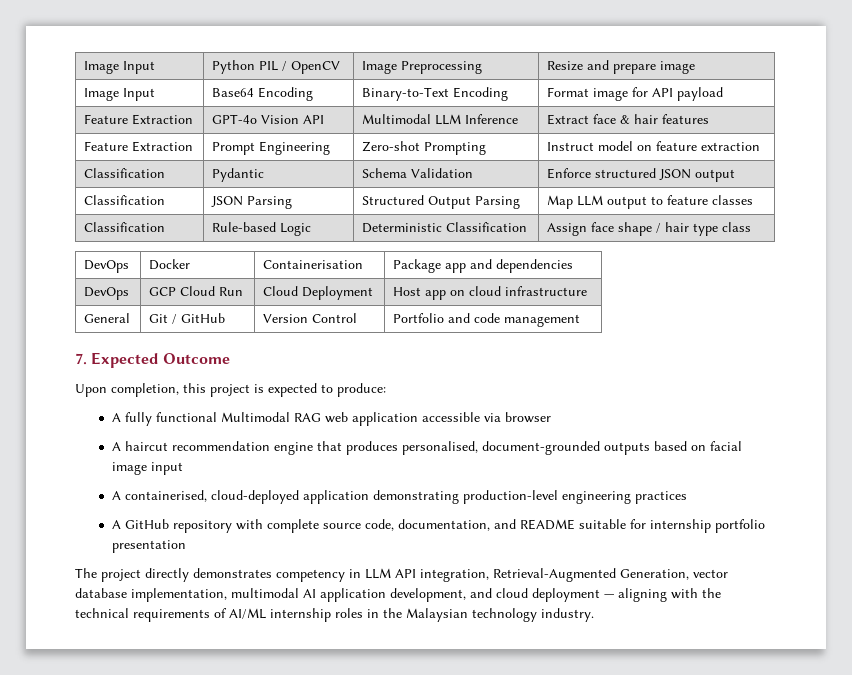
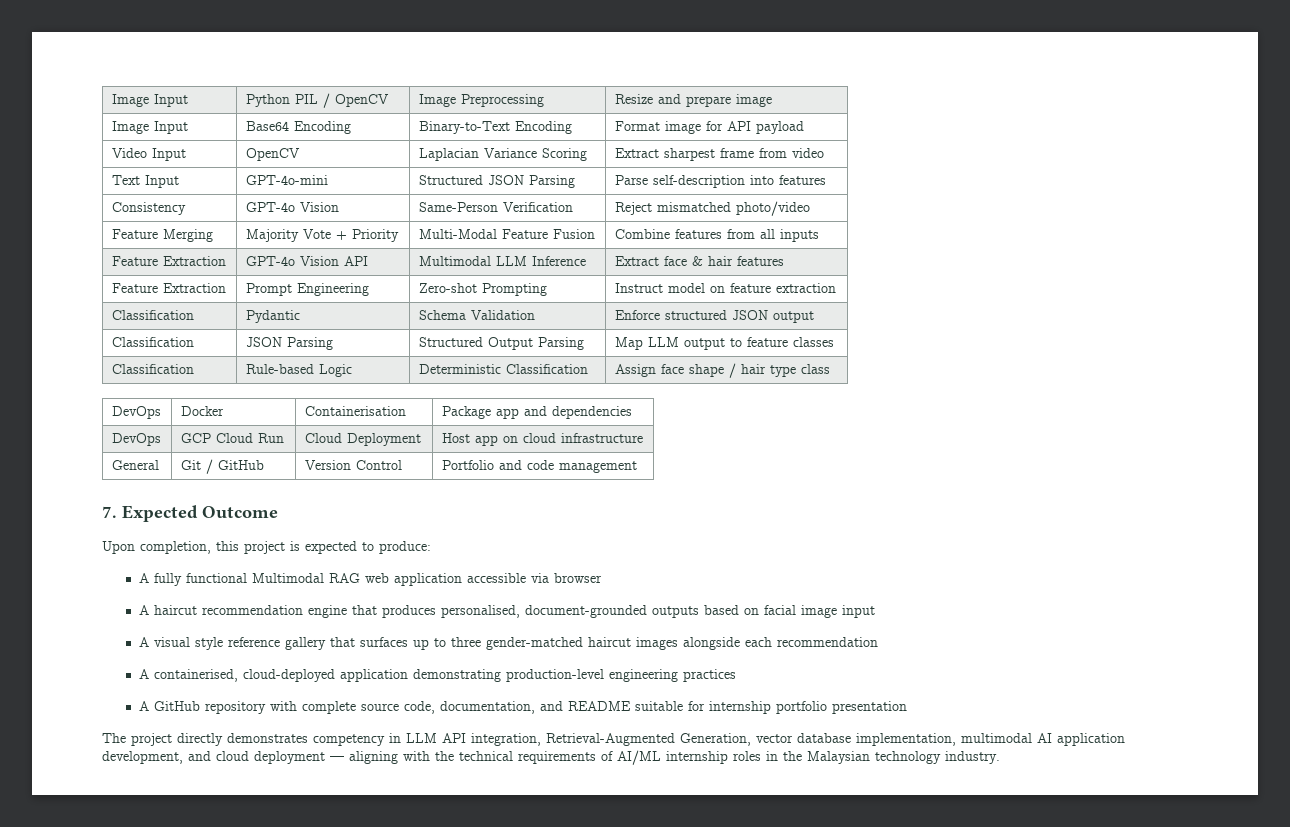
(724, 94) none -> [111,148,186,161] [245,148,300,161] [418,148,587,161] [614,148,824,161] [111,175,179,188] [245,175,328,185] [418,175,575,188] [614,175,826,188] [111,202,186,215] [245,202,339,212] [418,202,573,212] [614,201,810,216] [111,229,213,242] [245,229,399,242] [418,229,595,239] [614,229,819,242] // Video Input | OpenCV | Laplacian Variance Scoring | Extract sharpest frame from video // Text Input | GPT-4o-mini | Structured JSON Parsing | Parse self-description into features // Consistency | GPT-4o Vision | Same-Person Verification | Reject mismatched photo/video // Feature Merging | Majority Vote + Priority | Multi-Modal Feature Fusion | Combine features from all inputs
(184, 468) none -> [138,637,878,650] // A visual style reference gallery that surfaces up to three gender-matched haircut images alongside each recommendation

